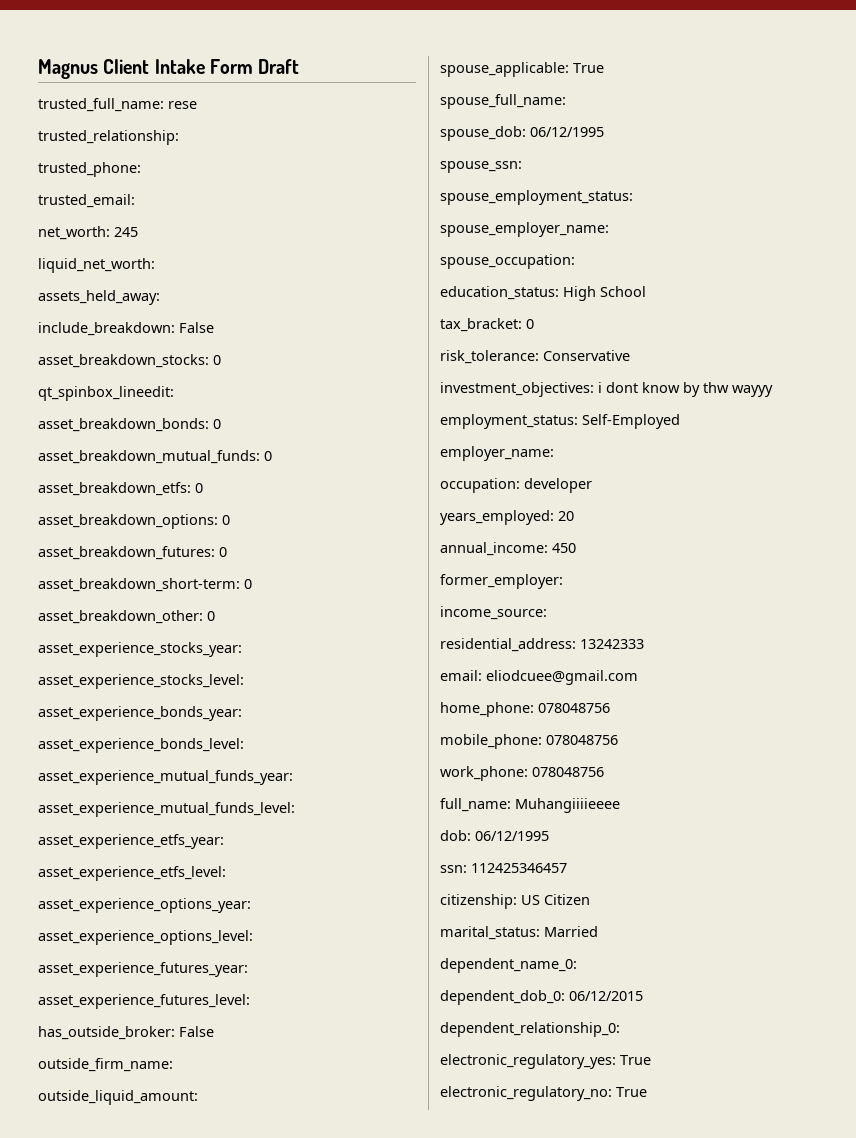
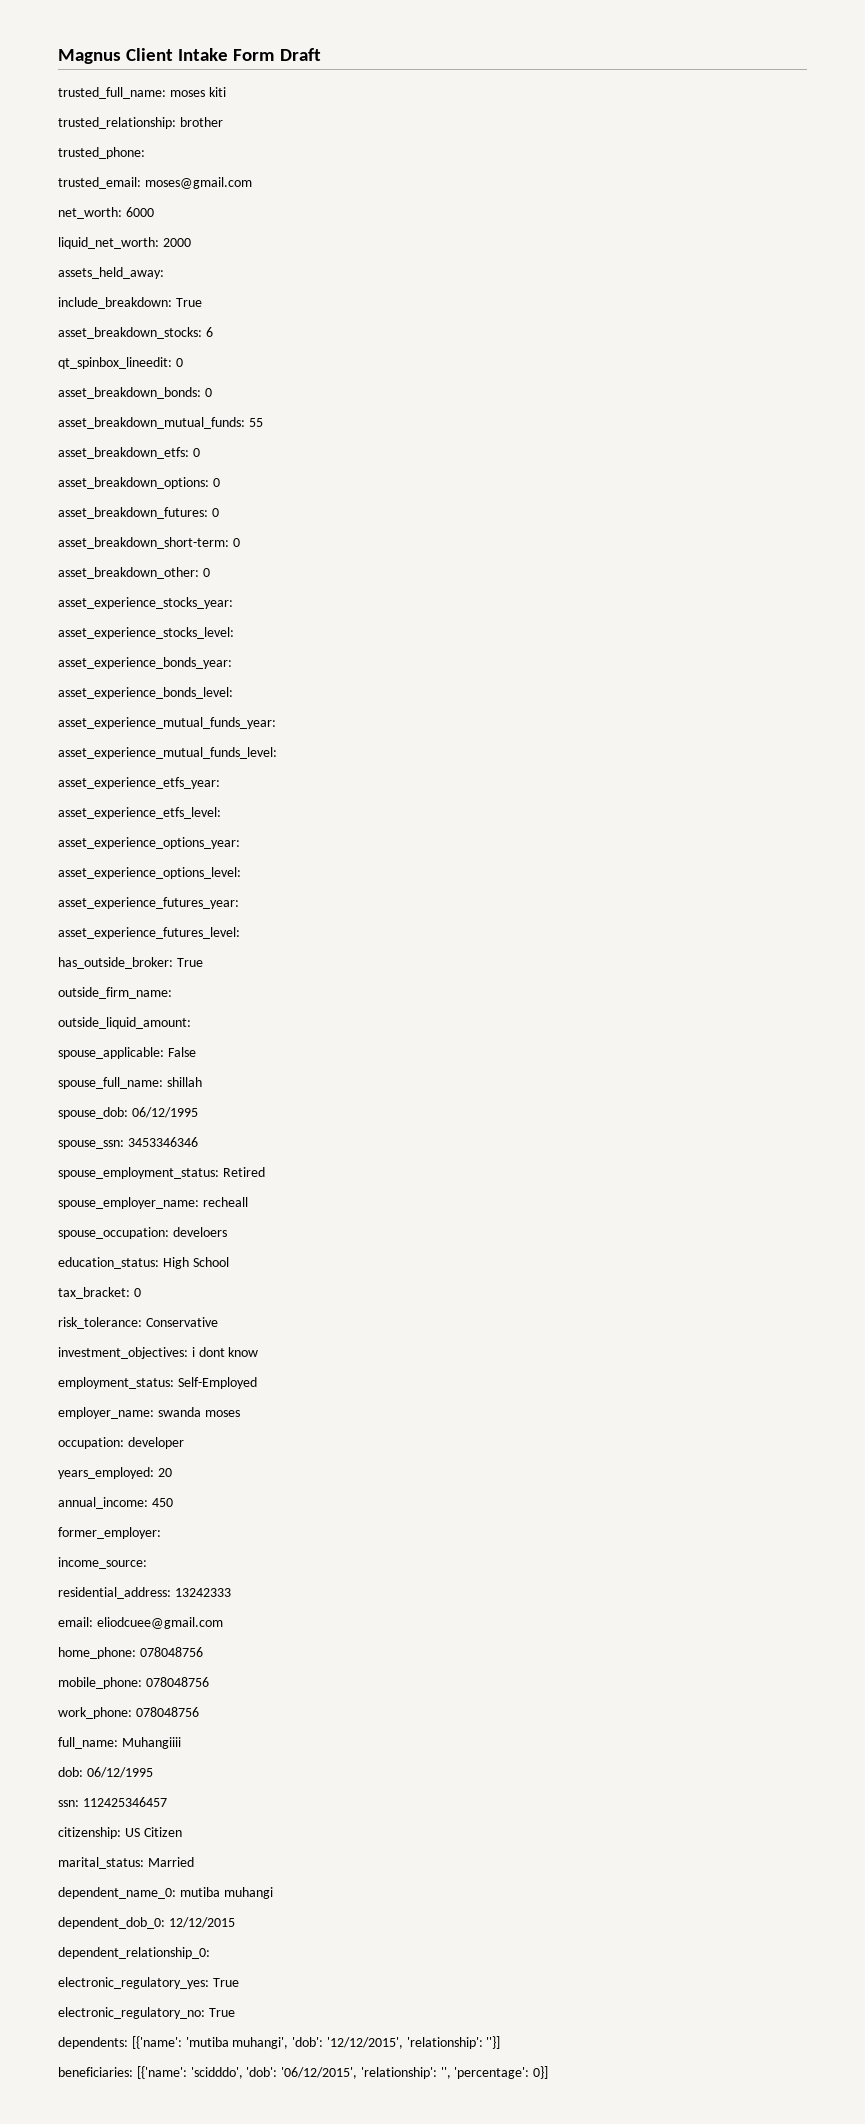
[168,101,197,109] rese -> [169,87,226,97] moses kiti
(179, 137) none -> [179,117,223,127] brother
(135, 201) none -> [144,177,252,189] moses@gmail.com
[114,227,138,237] 245 -> [125,207,154,217] 6000
(155, 265) none -> [162,238,191,247] 2000
[179,322,214,333] False -> [175,298,202,307] True
[213,355,221,365] 0 -> [205,327,213,337] 6
(174, 393) none -> [175,358,183,367] 0
[264,451,272,461] 0 -> [248,418,263,427] 55
[179,1026,214,1037] False -> [176,958,203,967] True
[573,63,604,73] True -> [167,1047,196,1057] False
(566, 101) none -> [166,1077,202,1087] shillah
(522, 167) none -> [127,1137,198,1147] 3453346346
(633, 197) none -> [222,1167,265,1177] Retired
(609, 229) none -> [202,1197,248,1207] recheall
(575, 261) none -> [172,1227,227,1237] develoers
[683,382,773,397] by thw wayyy -> (259, 1352) none
(554, 453) none -> [157,1407,240,1417] swanda moses
[515,798,620,813] Muhangiiiieeee -> [121,1737,181,1749] Muhangiiii
(577, 965) none -> [179,1887,273,1899] mutiba muhangi
[569,991,643,1001] 06/12/2015 -> [168,1917,235,1928] 12/12/2015
(647, 1092) none -> [58,2036,501,2049] [58,2066,549,2079] // dependents: [{'name': 'mutiba muhangi', 'dob': '12/12/2015', 'relationship': ''}] // beneficiaries: [{'name': 'scidddo', 'dob': '06/12/2015', 'relationship': '', 'percentage': 0}]

